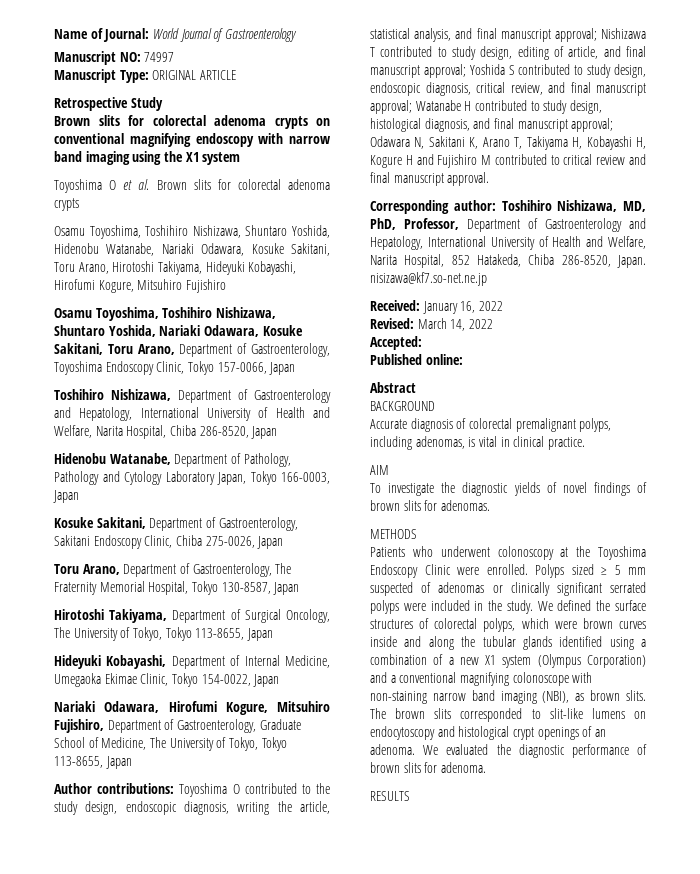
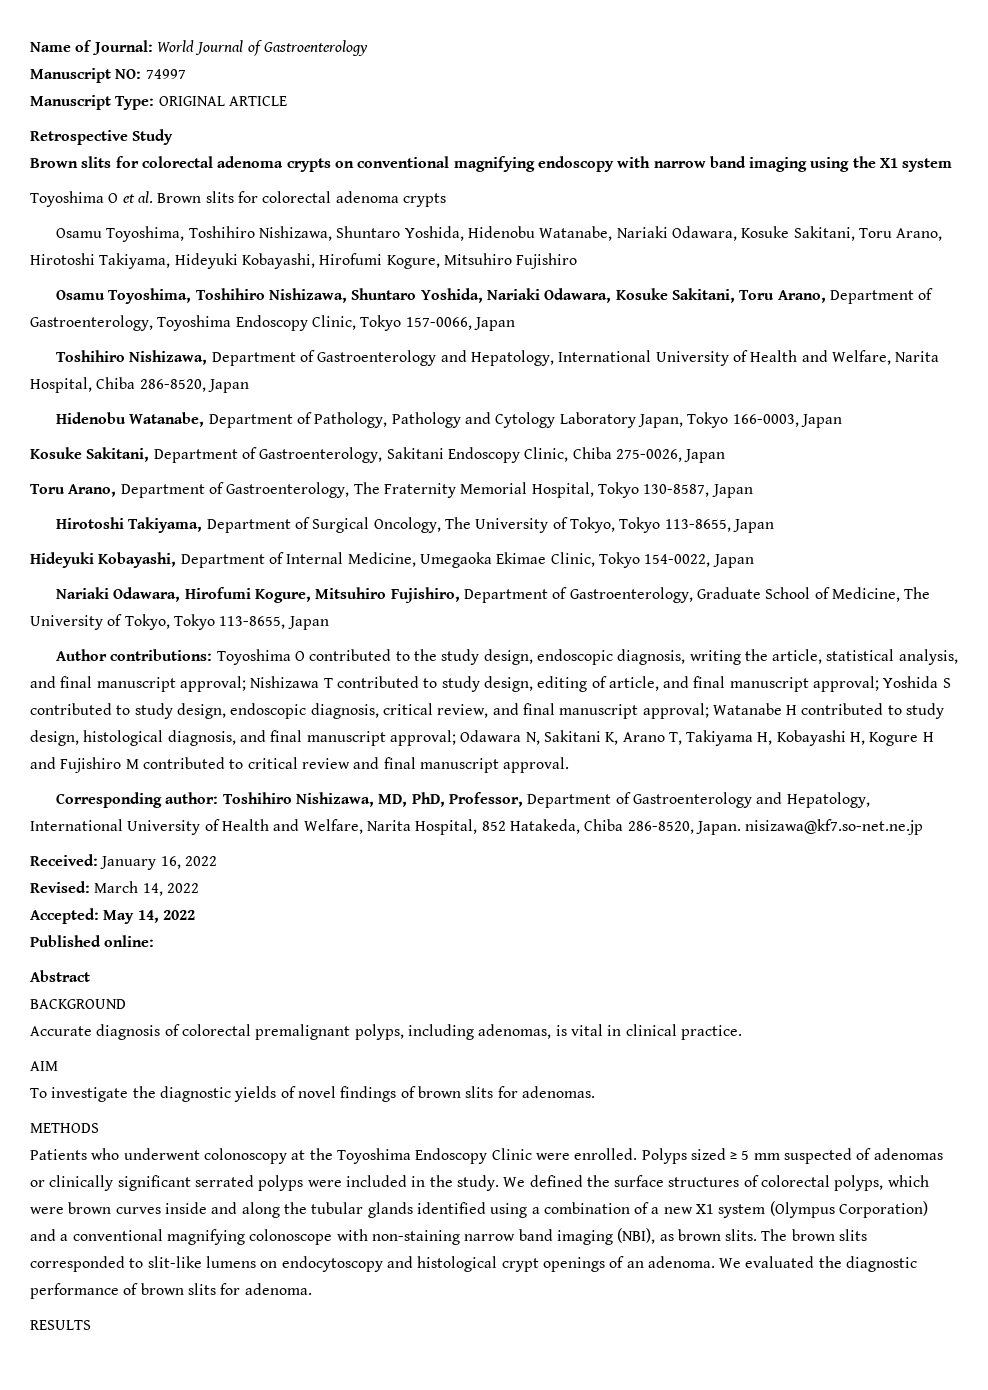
(422, 343) none -> [103,910,195,924] May 14, 2022

